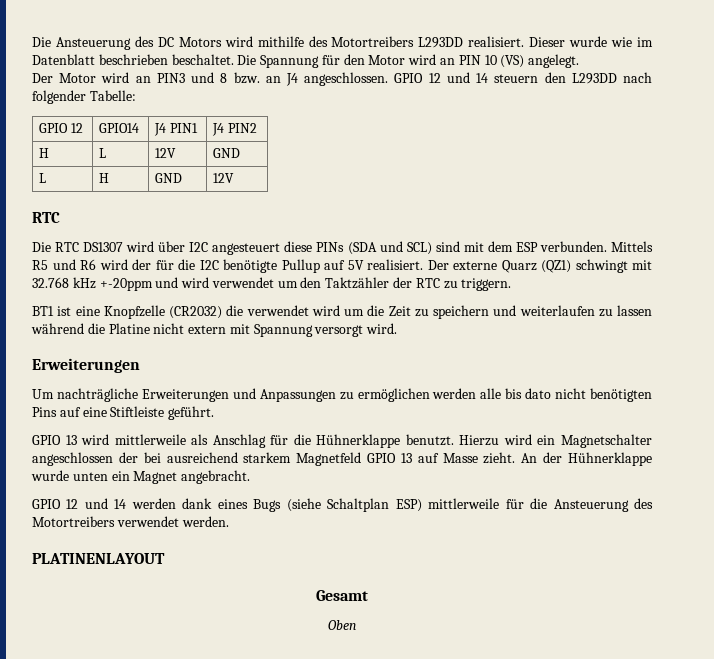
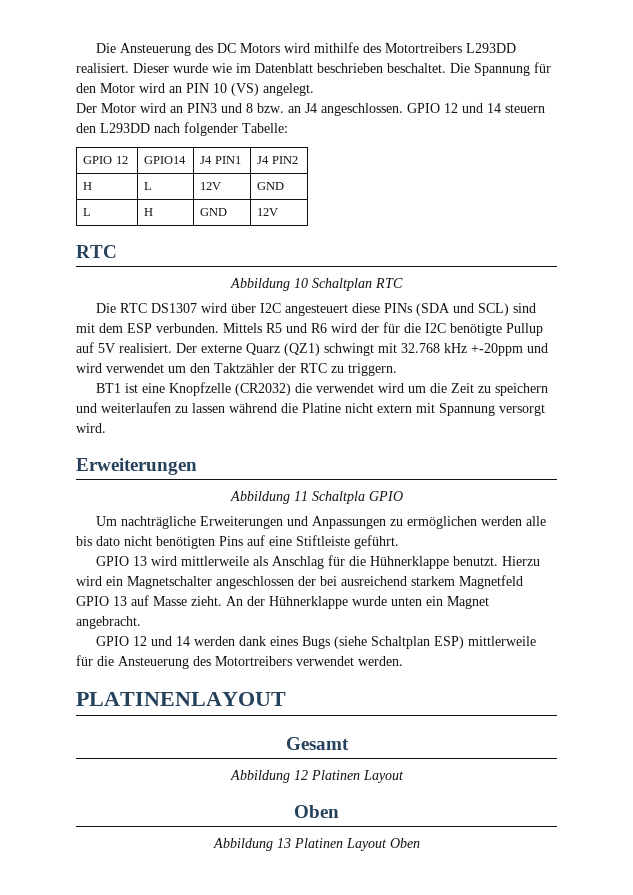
(60, 217) none -> [230,278,403,291] // Abbildung 10 Schaltplan RTC
(140, 365) none -> [229,491,403,504] // Abbildung 11 Schaltpla GPIO
(368, 595) none -> [229,770,404,783] [294,805,339,818] [212,838,387,851] Abbildung 12 Platinen Layout // Oben // Abbildung 13 Platinen Layout

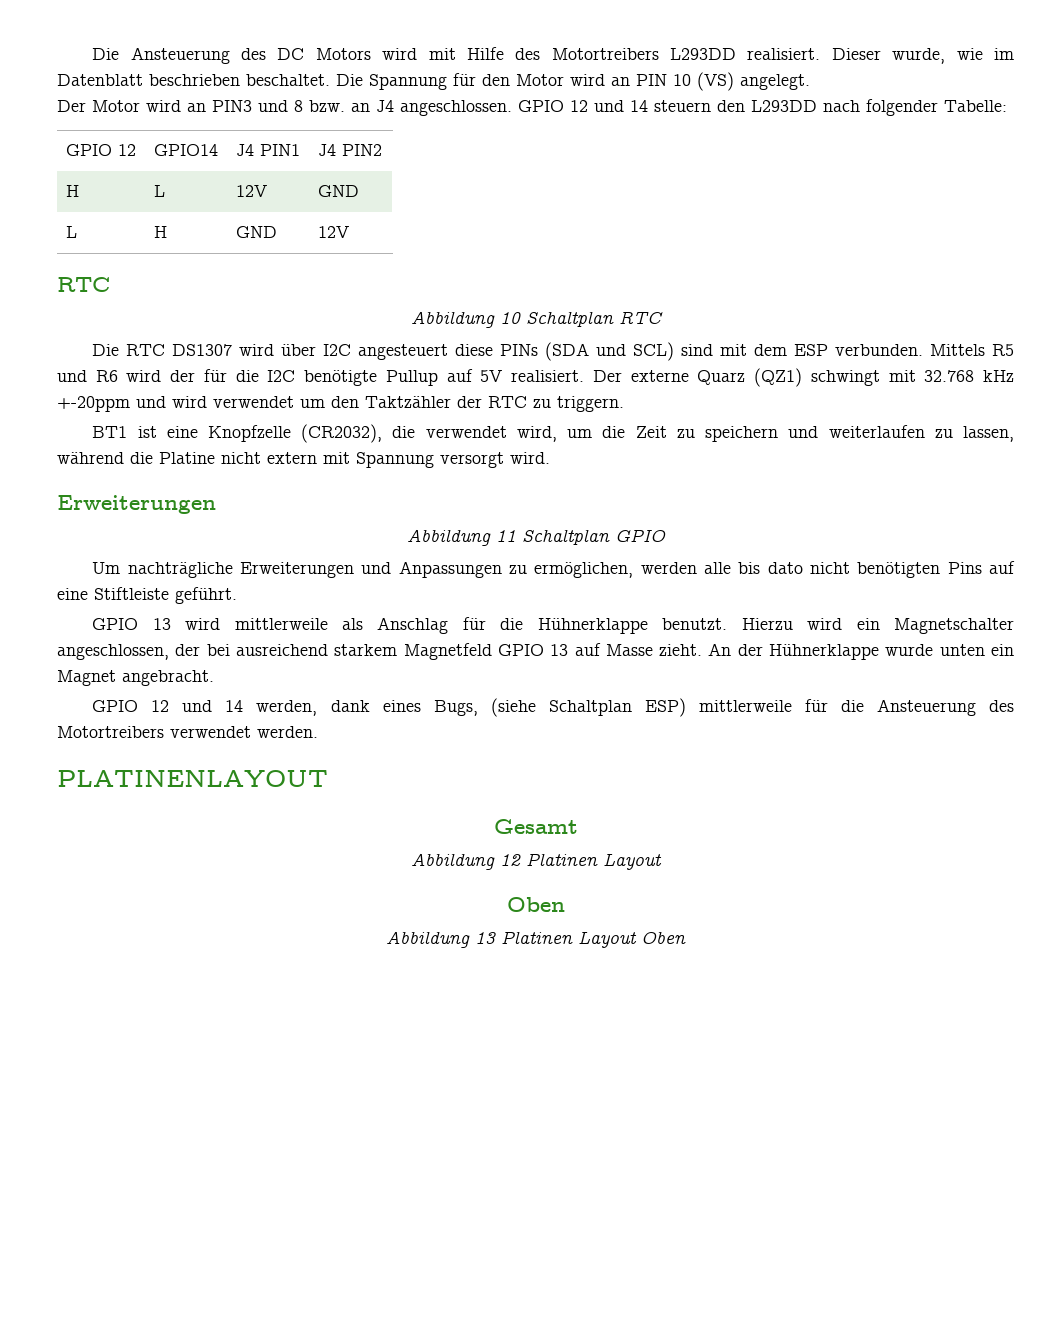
[314,42,360,53] mithilfe -> [428,47,504,60] mit Hilfe
[173,63,208,73] wurde -> [892,48,946,64] wurde,
[235,383,292,396] (CR2032) -> [301,424,383,443] (CR2032),
[378,383,405,393] wird -> [516,426,557,442] wird,
[192,403,225,413] lassen -> [962,426,1014,442] lassen,
[311,491,365,504] Schaltpla -> [521,529,610,545] Schaltplan
[407,516,478,529] ermöglichen -> [534,562,634,578] ermöglichen,
[216,576,294,589] angeschlossen -> [57,644,169,660] angeschlossen,
[194,636,236,646] werden -> [256,700,318,716] werden,
[302,636,331,649] Bugs -> [433,700,478,716] Bugs,

